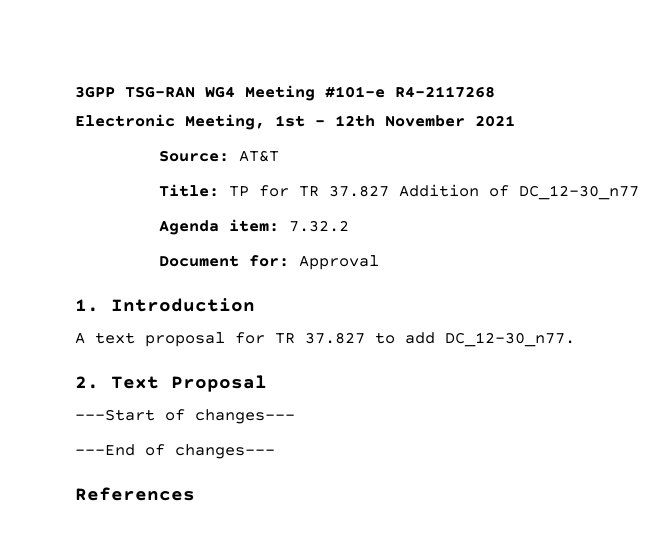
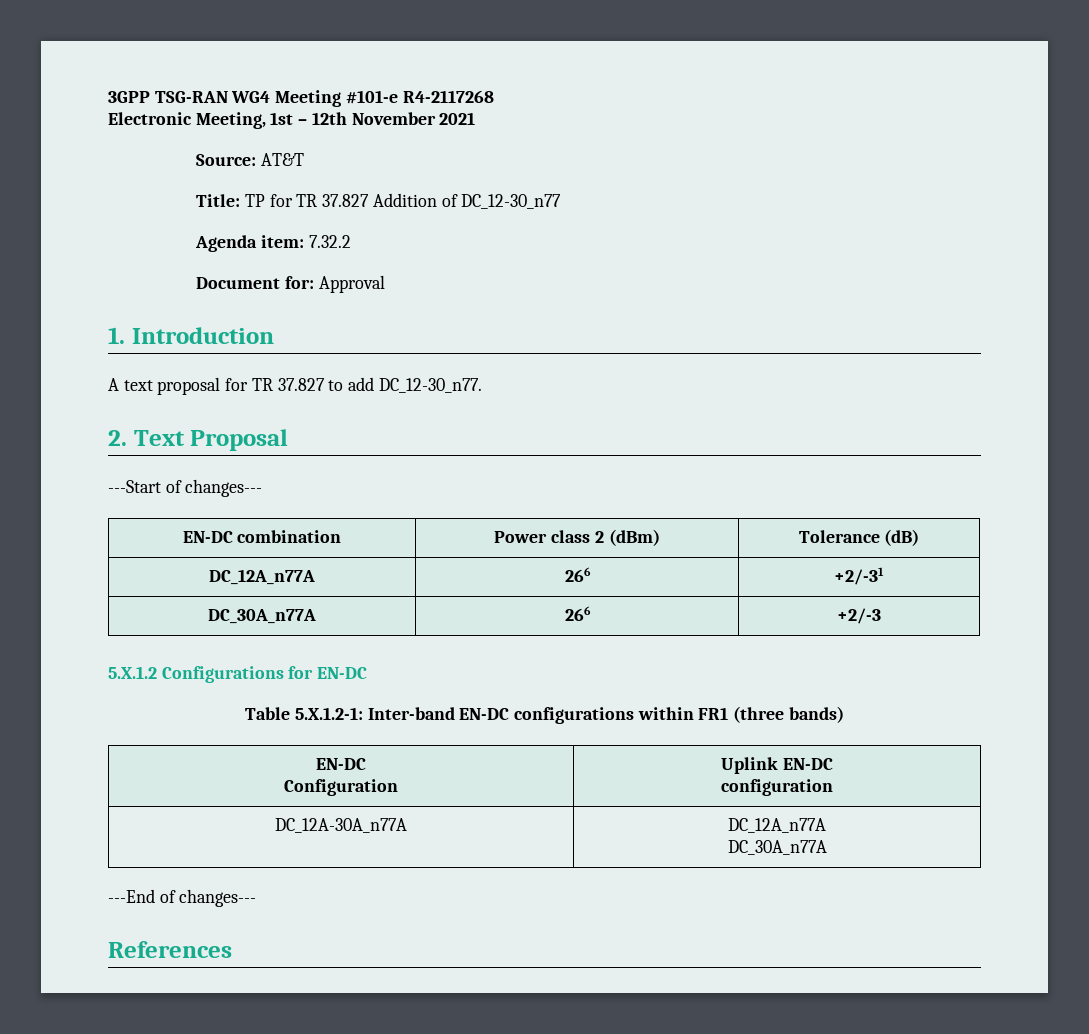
(295, 416) none -> [182,530,342,543] [494,529,660,546] [798,529,920,546] [209,569,315,585] [564,567,591,582] [834,567,884,585] [208,609,316,624] [564,606,591,621] [837,608,881,624] [108,666,368,683] [245,706,844,724] [316,758,366,770] [284,779,398,796] [721,757,833,774] [721,779,833,796] [275,818,407,833] [728,818,826,833] [727,840,827,855] // EN-DC combination | Power class 2 (dBm) | Tolerance (dB) // DC_12A_n77A | 266 | +2/-31 // DC_30A_n77A | 266 | +2/-3 // 5.X.1.2 Configurations for EN-DC // Table 5.X.1.2-1: Inter-band EN-DC configurations within FR1 (three bands) // EN-DC // Configuration | Uplink EN-DC // configuration // DC_12A-30A_n77A | DC_12A_n77A // DC_30A_n77A

